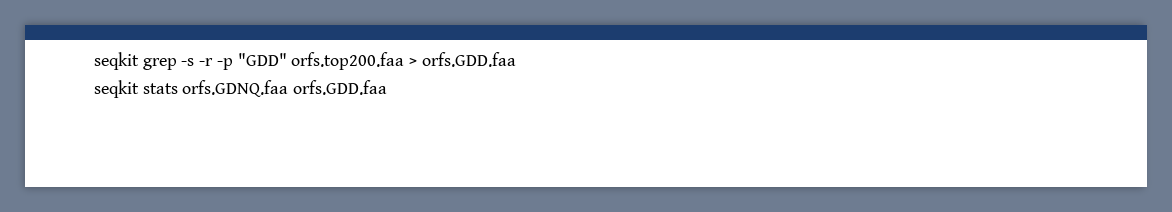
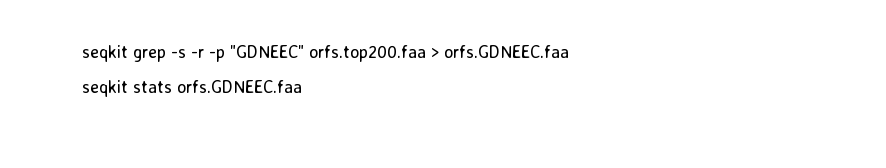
[237,53,287,66] "GDD" -> [230,45,304,58] "GDNEEC"
[421,52,516,67] orfs.GDD.faa -> [444,45,569,58] orfs.GDNEEC.faa
[182,80,388,97] orfs.GDNQ.faa orfs.GDD.faa -> [177,80,302,93] orfs.GDNEEC.faa

